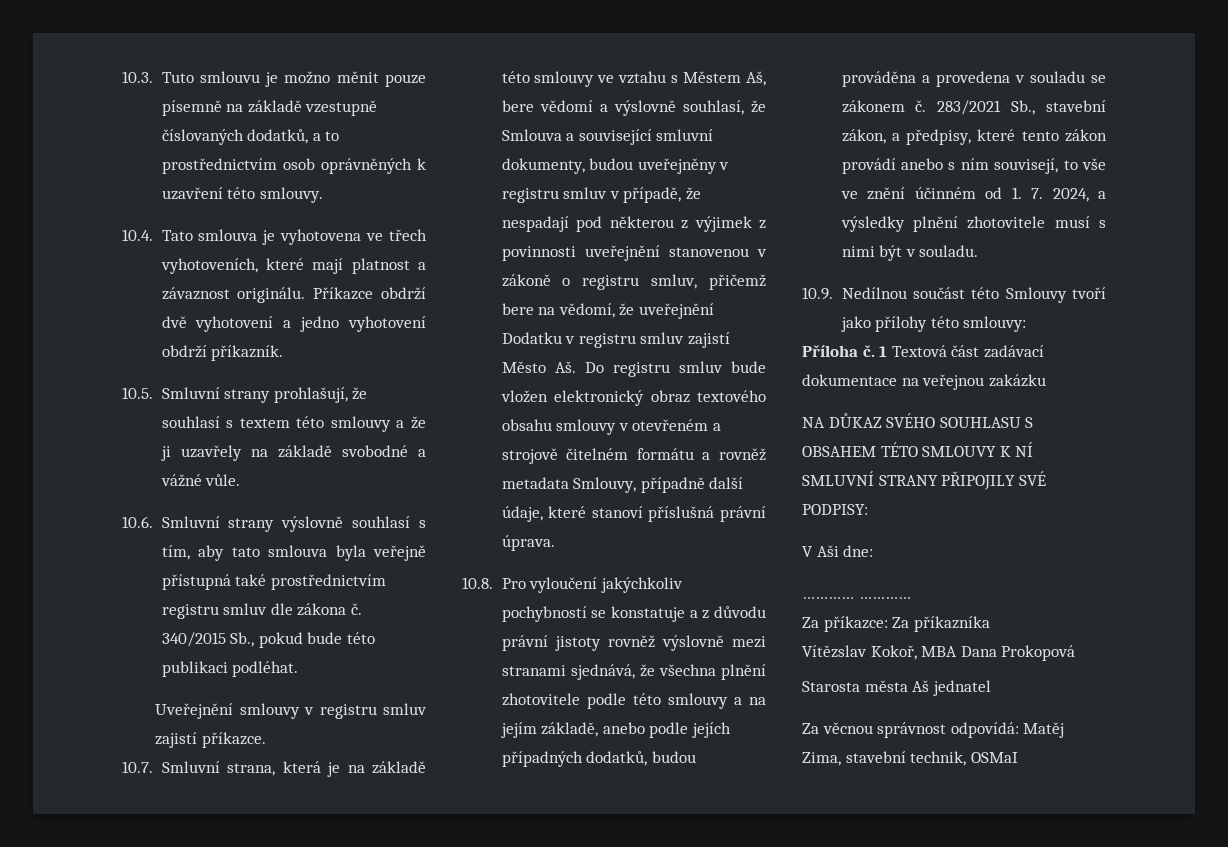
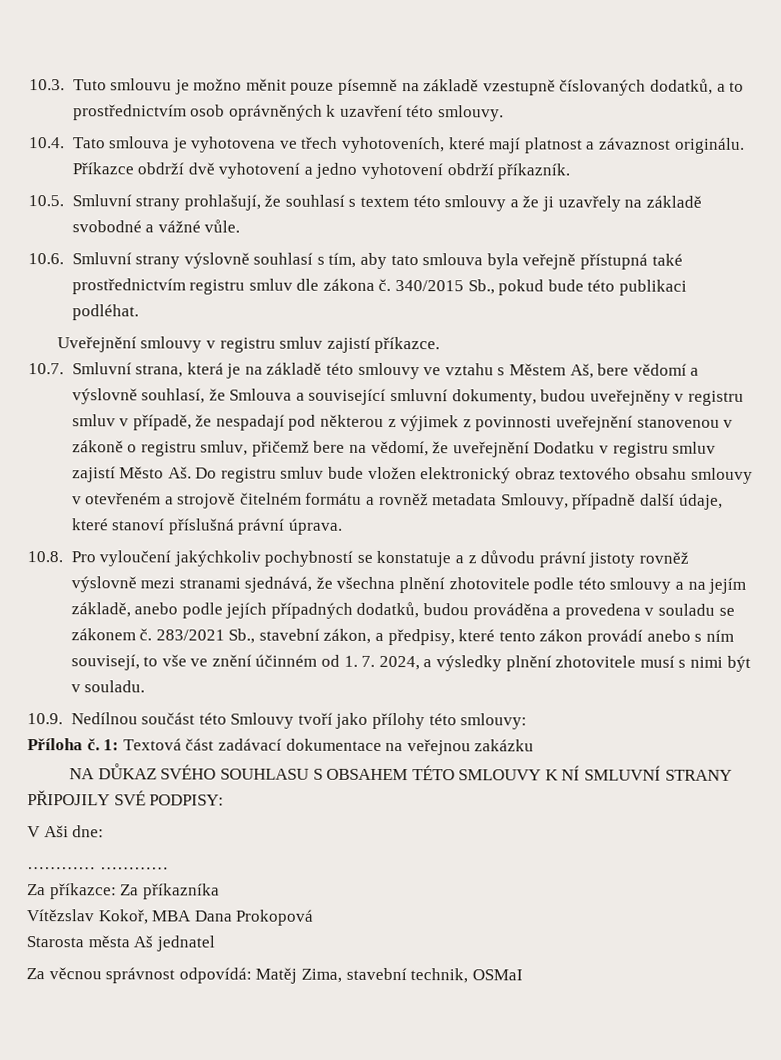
[879,346,888,357] 1 -> [103,739,120,751] 1:

